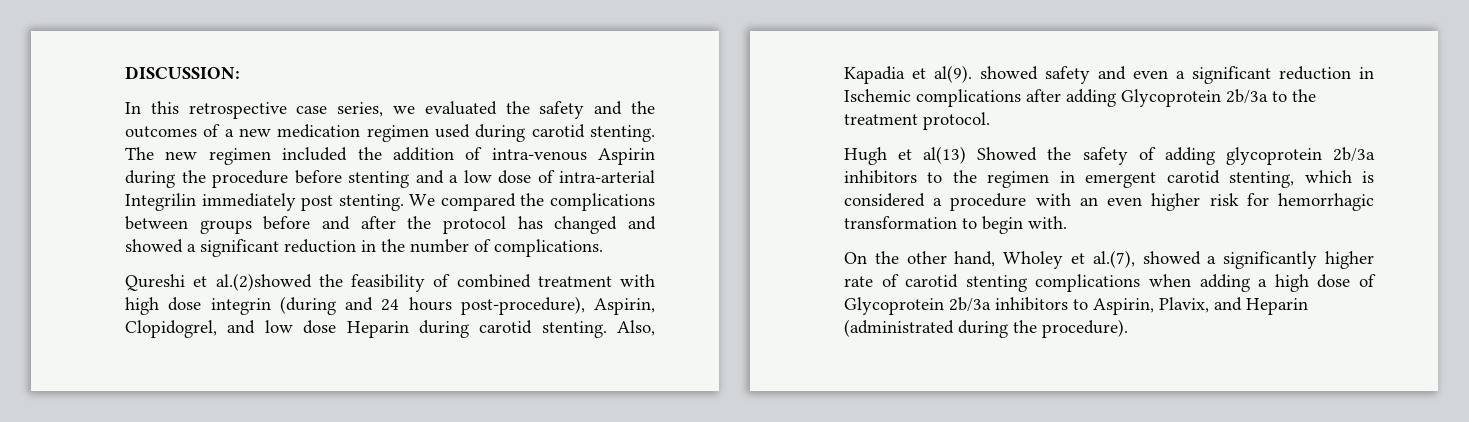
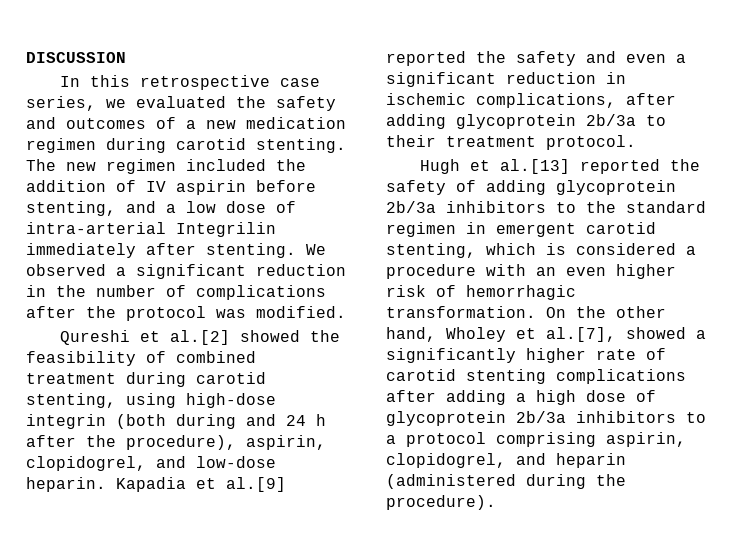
[125,66,240,79] DISCUSSION: -> [26,52,126,63] DISCUSSION
[631,101,656,114] the -> (56, 123) none
[435,124,470,138] used -> (96, 145) none
[491,148,655,165] [125,170,409,188] intra-venous Aspirin during the procedure before stenting -> [146,180,316,195] [26,201,116,216] IV aspirin before stenting,
[301,195,334,211] post -> [146,243,196,255] after
[440,193,655,211] [125,216,656,234] [125,239,183,253] compared the complications between groups before and after the protocol has changed and showed -> [26,264,106,276] observed
[494,239,603,257] complications. -> [196,285,326,300] [26,306,346,321] complications after the protocol was modified.
[215,273,312,291] al.(2)showed -> [169,330,300,345] al.[2] showed
[620,274,655,287] [125,296,655,315] [125,320,655,338] [844,65,1038,84] with high dose integrin (during and 24 hours post-procedure), Aspirin, Clopidogrel, and low dose Heparin during carotid stenting. Also, Kapadia et al(9). showed -> [126,372,266,387] [26,393,276,408] [26,414,326,429] [26,435,326,450] [26,456,276,471] [26,477,286,492] [386,51,506,66] during carotid stenting, using high-dose integrin (both during and 24 h after the procedure), aspirin, clopidogrel, and low-dose heparin. Kapadia et al.[9] reported the
[844,89,1221,107] Ischemic complications after adding Glycoprotein -> [386,93,676,108] [386,114,576,129] ischemic complications, after adding glycoprotein
[1292,89,1316,102] the -> [386,135,436,147] their
[923,146,1038,164] al(13) Showed -> [499,159,660,174] al.[13] reported
(977, 176) none -> [626,201,706,213] standard
[1246,193,1374,211] [844,216,1067,234] for hemorrhagic transformation to begin with. // -> [436,285,576,300] [386,306,536,318] of hemorrhagic transformation.
[1092,250,1135,268] al.(7), -> [546,327,616,342] al.[7],
[1149,274,1191,287] when -> [386,390,436,402] after
[844,297,1308,315] [844,319,954,337] Glycoprotein 2b/3a inhibitors to Aspirin, Plavix, and Heparin (administrated -> [386,411,706,426] [386,432,686,447] [386,453,626,468] [386,474,516,489] glycoprotein 2b/3a inhibitors to a protocol comprising aspirin, clopidogrel, and heparin (administered

